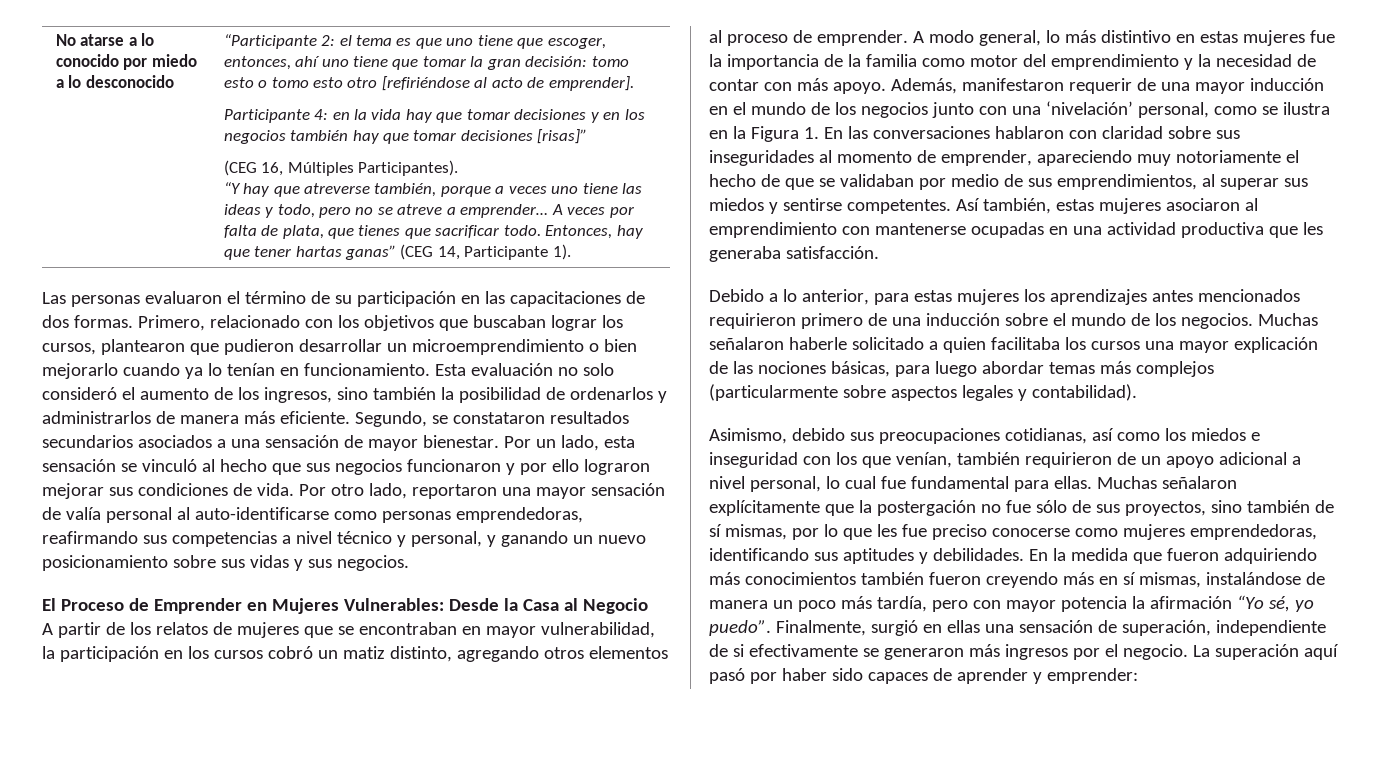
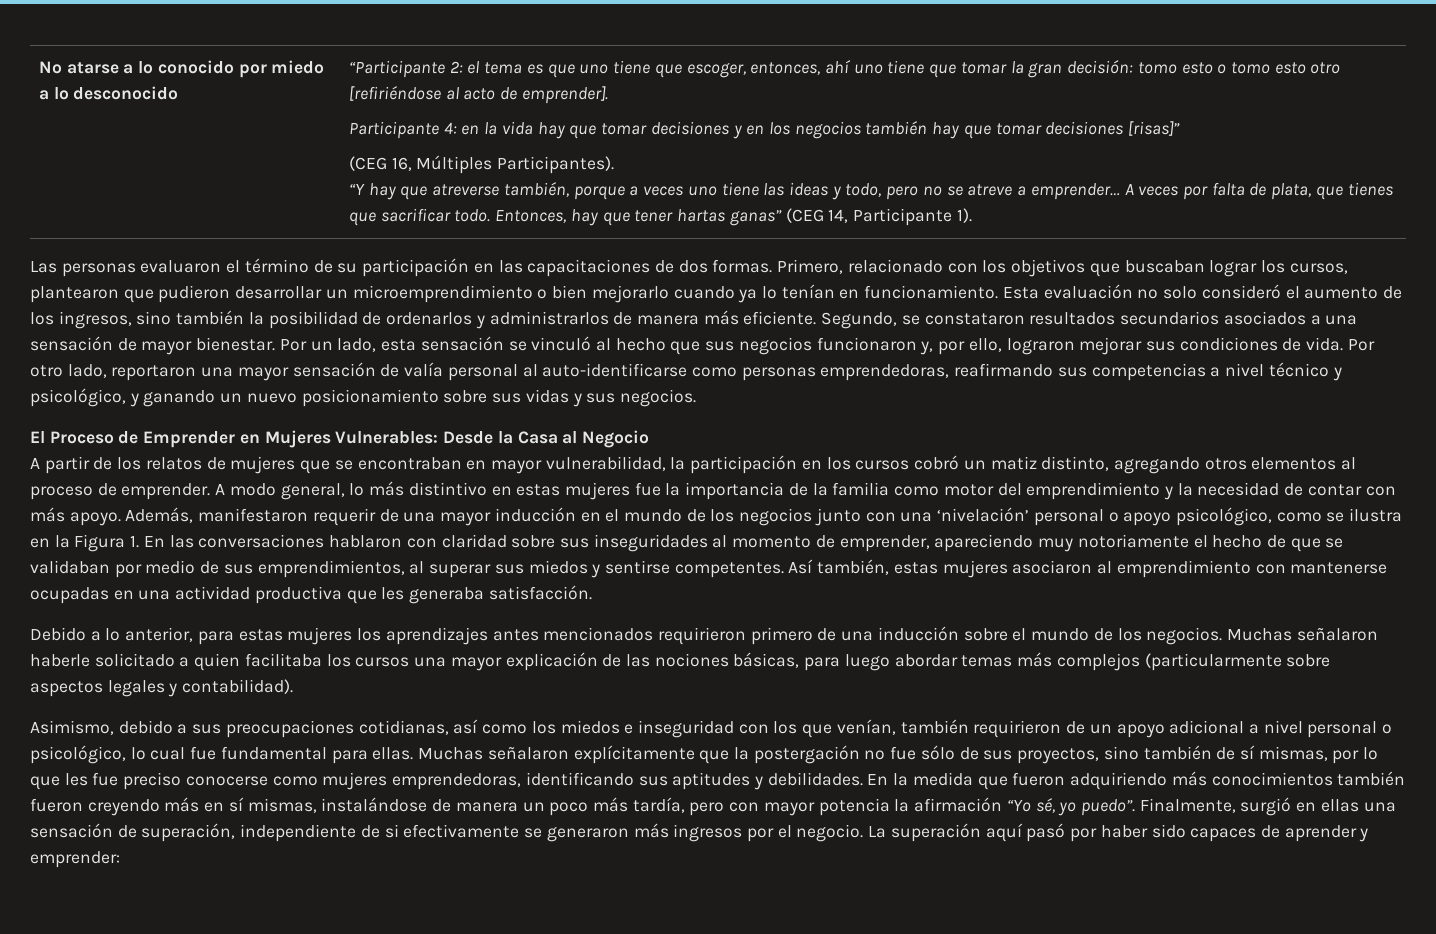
[505,459,579,475] y por ello -> [920,338,1002,355] y, por ello,
[410,531,482,547] personal, -> [30,388,126,407] psicológico,
[1137,102,1209,118] personal, -> [1033,507,1272,526] personal o apoyo psicológico,
(845, 434) none -> [177,724,188,734] a
[749,476,821,492] personal, -> [1307,721,1393,738] [30,745,126,764] personal o psicológico,

